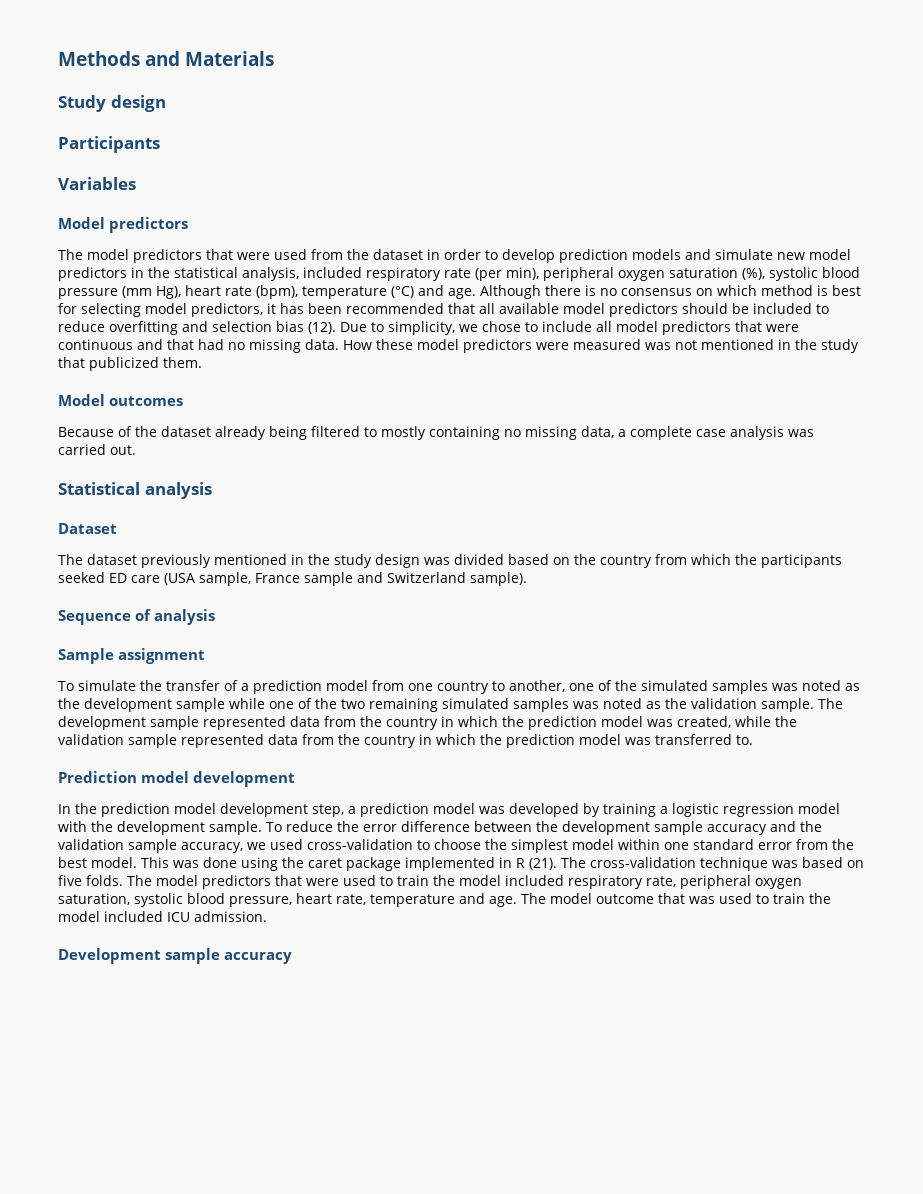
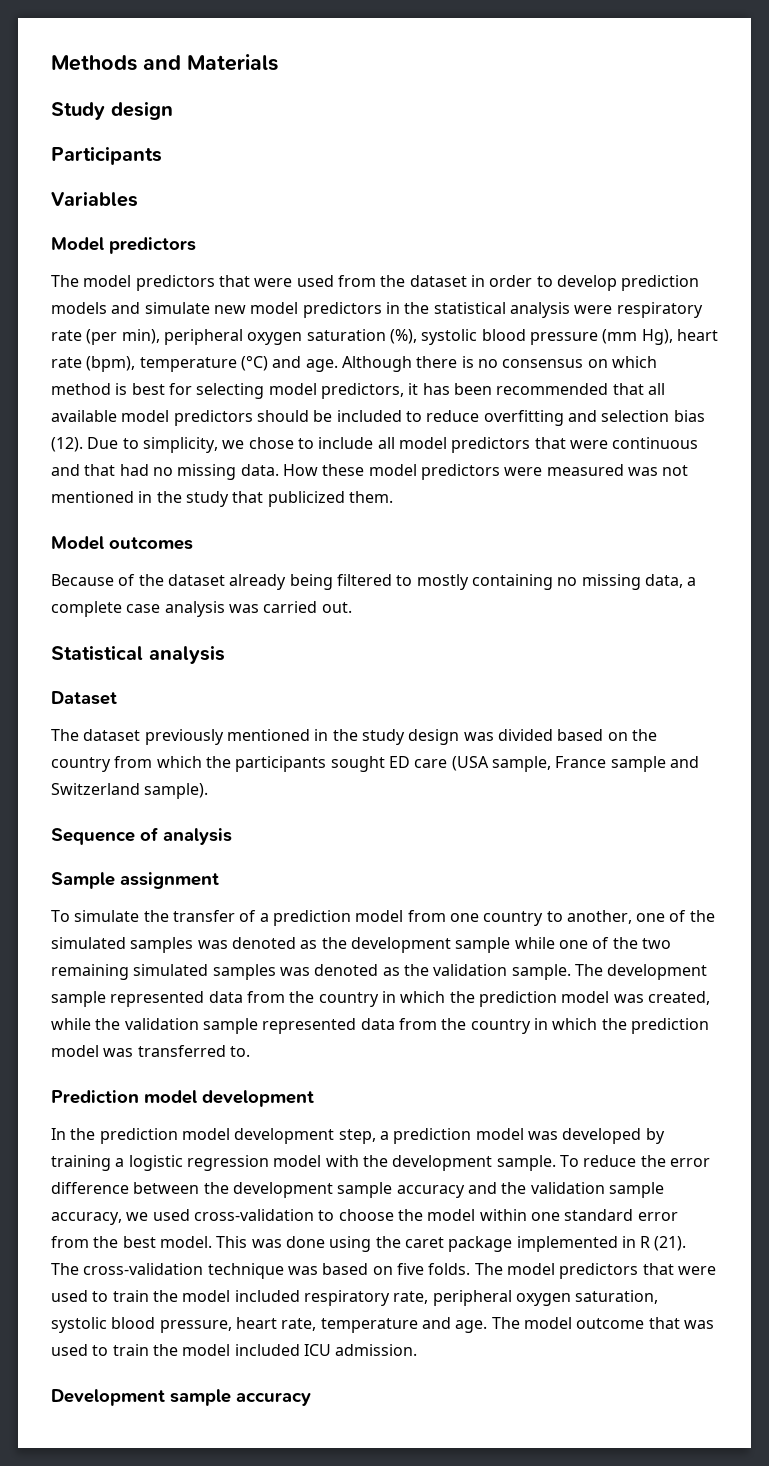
[242,267,362,281] analysis, included -> [509,302,613,318] analysis were
[58,572,105,583] seeked -> [330,756,385,772] sought
[801,680,841,691] noted -> [231,937,296,949] denoted
[603,698,642,709] noted -> [314,964,379,976] denoted
[511,839,568,853] simplest -> (423, 1215) none

